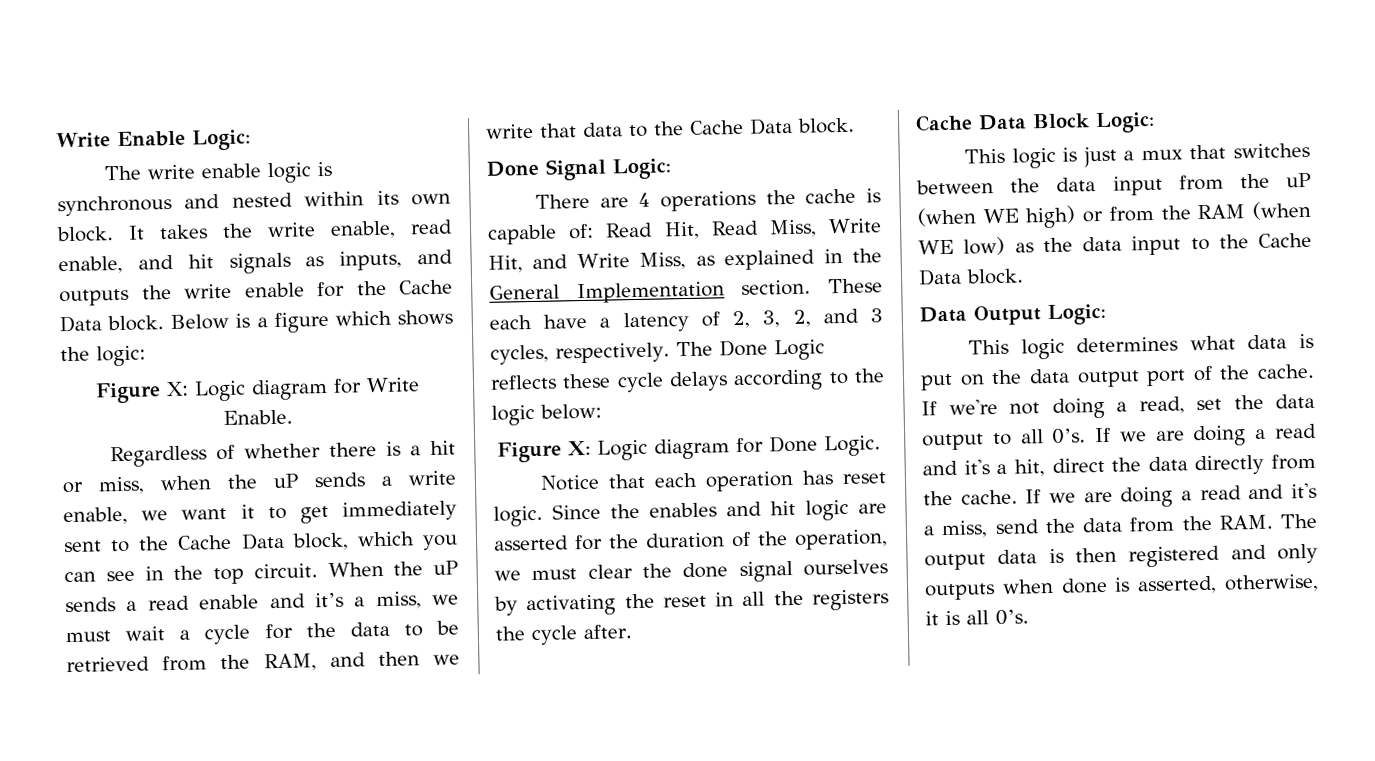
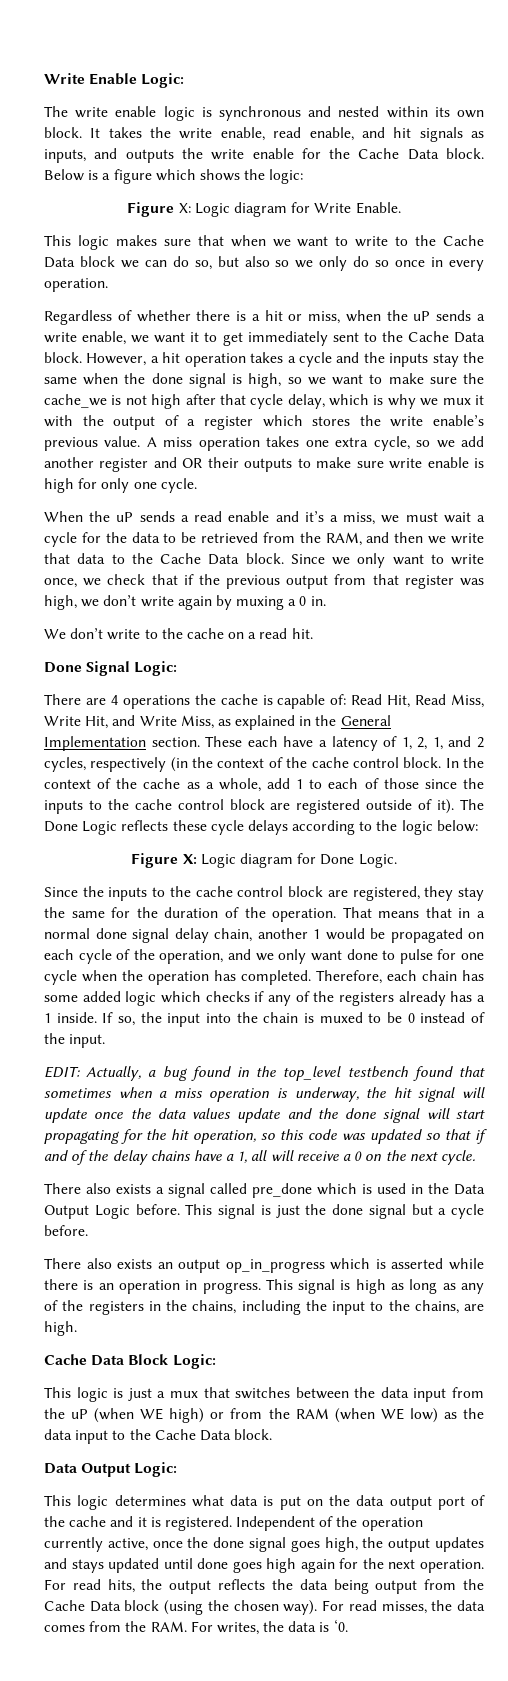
(293, 417) none -> [44,235,485,250] [44,256,485,271] [44,278,108,292] // This logic makes sure that when we want to write to the Cache Data block we can do so, but also so we only do so once in every operation.
[291,531,458,551] [64,563,318,585] block, which you can see in the top circuit. -> [44,352,485,367] [44,373,484,388] [44,394,484,409] [44,415,485,430] [44,436,484,451] [44,457,484,472] [44,478,197,493] block. However, a hit operation takes a cycle and the inputs stay the same when the done signal is high, so we want to make sure the cache_we is not high after that cycle delay, which is why we mux it with the output of a register which stores the write enable’s previous value. A miss operation takes one extra cycle, so we add another register and OR their outputs to make sure write enable is high for only one cycle. //
(855, 125) none -> [290,553,484,568] [44,574,484,589] [44,595,326,610] [44,628,313,640] Since we only want to write once, we check that if the previous output from that register was high, we don’t write again by muxing a 0 in. // We don’t write to the cache on a read hit.
[732,308,883,329] [490,342,670,365] 2, 3, 2, and 3 cycles, respectively. -> [401,736,484,750] [44,757,485,772] [44,778,485,792] [44,799,455,814] 1, 2, 1, and 2 cycles, respectively (in the context of the cache control block. In the context of the cache as a whole, add 1 to each of those since the inputs to the cache control block are registered outside of it).
[539,470,887,492] [493,499,887,527] [493,535,569,551] Notice that each operation has reset logic. Since the enables and hit logic are asserted -> [44,886,484,901] [44,907,105,918] Since the inputs to the cache control block are registered, they stay the same
[794,529,888,550] [494,559,888,583] [494,589,889,617] [495,624,632,646] operation, we must clear the done signal ourselves by activating the reset in all the registers the cycle after. -> [272,907,485,922] [44,928,484,943] [44,949,485,964] [44,970,484,985] [44,991,486,1006] [44,1012,486,1027] [44,1033,106,1048] [44,1066,485,1081] [44,1087,486,1102] [44,1108,485,1123] [44,1129,487,1144] [44,1150,475,1165] [44,1183,485,1198] [44,1204,484,1219] [44,1225,88,1236] [44,1258,484,1273] [44,1279,484,1294] [44,1300,484,1315] [44,1321,77,1336] operation. That means that in a normal done signal delay chain, another 1 would be propagated on each cycle of the operation, and we only want done to pulse for one cycle when the operation has completed. Therefore, each chain has some added logic which checks if any of the registers already has a 1 inside. If so, the input into the chain is muxed to be 0 instead of the input. // EDIT: Actually, a bug found in the top_level testbench found that sometimes when a miss operation is underway, the hit signal will update once the data values update and the done signal will start propagating for the hit operation, so this code was updated so that if and of the delay chains have a 1, all will receive a 0 on the next cycle. // There also exists a signal called pre_done which is used in the Data Output Logic before. This signal is just the done signal but a cycle before. // There also exists an output op_in_progress which is asserted while there is an operation in progress. This signal is high as long as any of the registers in the chains, including the input to the chains, are high.
[1257,363,1315,379] [921,393,1315,419] [922,423,1317,451] [922,453,1316,477] [923,482,1317,508] [923,513,1317,539] [924,543,1318,571] [924,573,1319,601] [925,609,1029,626] cache. If we're not doing a read, set the data output to all 0’s. If we are doing a read and it's a hit, direct the data directly from the cache. If we are doing a read and it's a miss, send the data from the RAM. The output data is then registered and only outputs when done is asserted, otherwise, it is all 0’s. -> [69,1516,423,1531] [44,1537,485,1552] [44,1558,484,1573] [44,1579,484,1594] [44,1600,486,1615] [44,1619,348,1635] cache and it is registered. Independent of the operation currently active, once the done signal goes high, the output updates and stays updated until done goes high again for the next operation. For read hits, the output reflects the data being output from the Cache Data block (using the chosen way). For read misses, the data comes from the RAM. For writes, the data is ‘0.

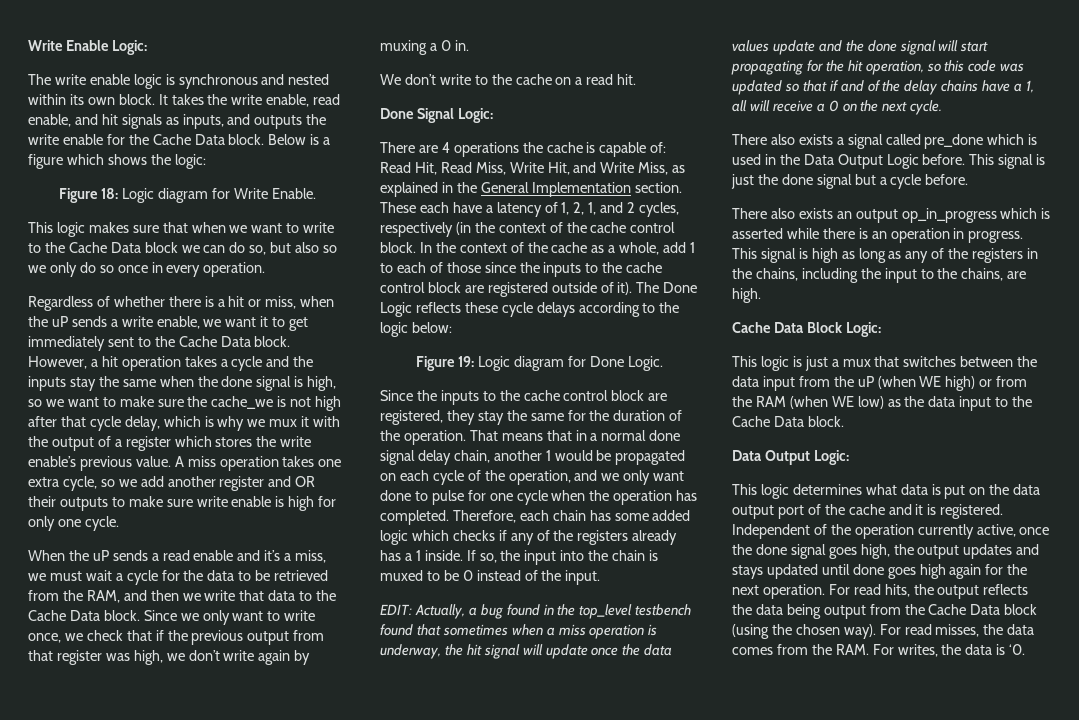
[178,203,191,213] X: -> [101,188,119,199] 18:
[182,854,197,864] X: -> [458,356,475,367] 19:

